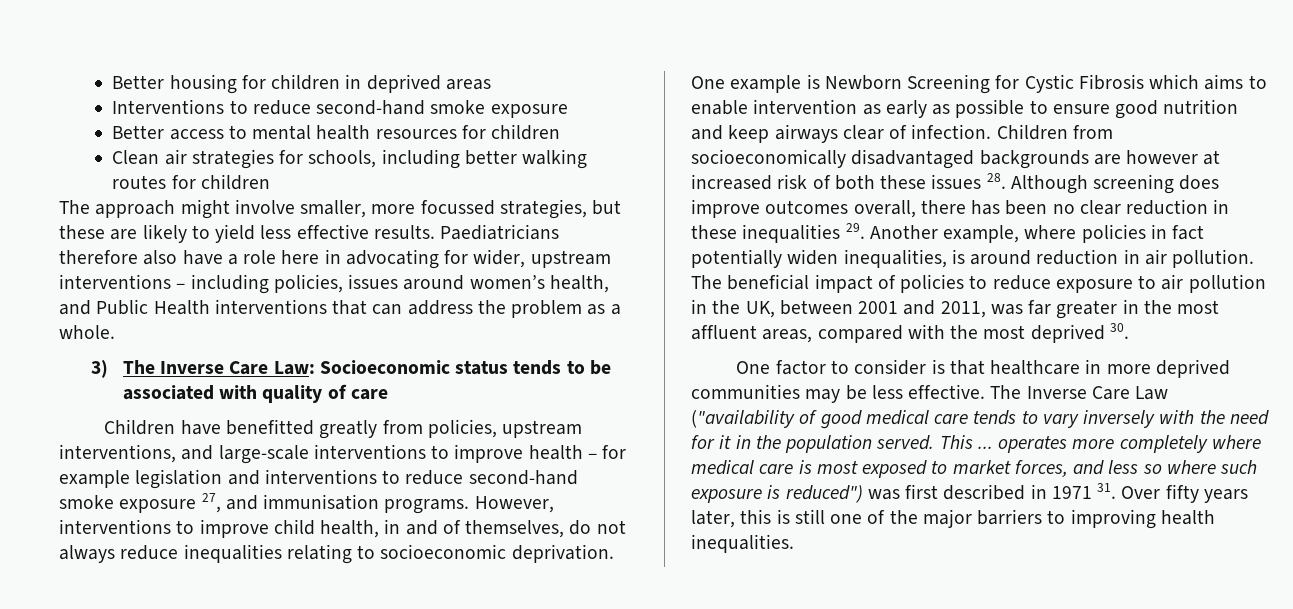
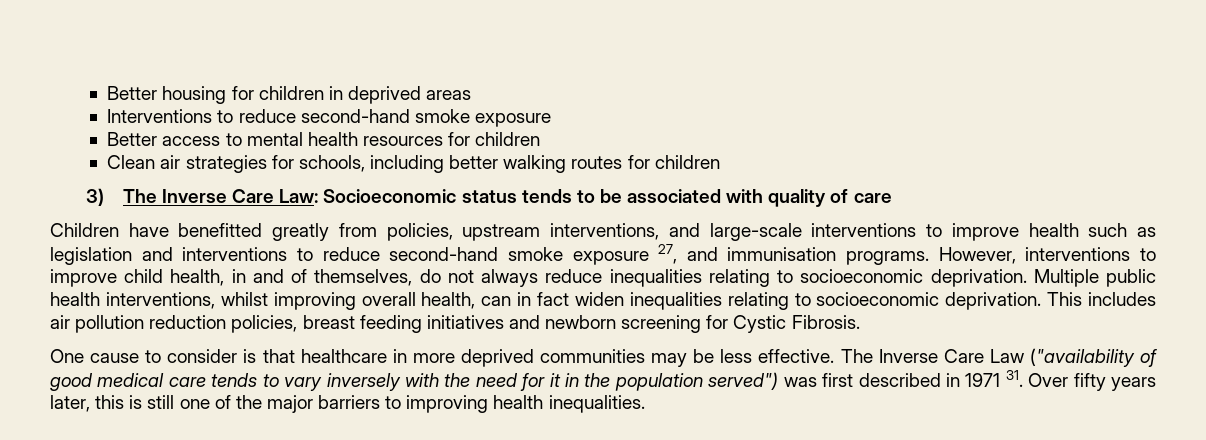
[59,199,622,219] [59,224,560,243] [59,249,611,269] [59,274,609,294] [59,299,621,318] [59,325,115,339] // The approach might involve smaller, more focussed strategies, but these are likely to yield less effective results. Paediatricians therefore also have a role here in advocating for wider, upstream interventions – including policies, issues around women’s health, and Public Health interventions that can address the problem as a whole. -> (720, 162) none
[587,445,627,459] [59,470,130,488] – for example -> [1088,223,1157,237] such as
[691,74,1267,94] [691,99,1239,119] [691,124,1113,143] [691,149,1221,169] [691,173,1220,194] [691,199,1230,218] [691,223,1205,243] [691,249,1255,268] [691,274,1266,293] [691,299,1220,319] [691,323,1129,343] [736,360,826,375] One example is Newborn Screening for Cystic Fibrosis which aims to enable intervention as early as possible to ensure good nutrition and keep airways clear of infection. Children from socioeconomically disadvantaged backgrounds are however at increased risk of both these issues 28. Although screening does improve outcomes overall, there has been no clear reduction in these inequalities 29. Another example, where policies in fact potentially widen inequalities, is around reduction in air pollution. The beneficial impact of policies to reduce exposure to air pollution in the UK, between 2001 and 2011, was far greater in the most affluent areas, compared with the most deprived 30. // One factor -> [1033,269,1157,287] [50,292,1156,310] [50,315,860,333] [50,349,140,363] Multiple public health interventions, whilst improving overall health, can in fact widen inequalities relating to socioeconomic deprivation. This includes air pollution reduction policies, breast feeding initiatives and newborn screening for Cystic Fibrosis. // One cause
[876,435,1261,453] [691,460,1258,478] [691,485,863,503] served. This ... operates more completely where medical care is most exposed to market forces, and less so where such exposure is reduced") -> [708,372,779,390] served")

